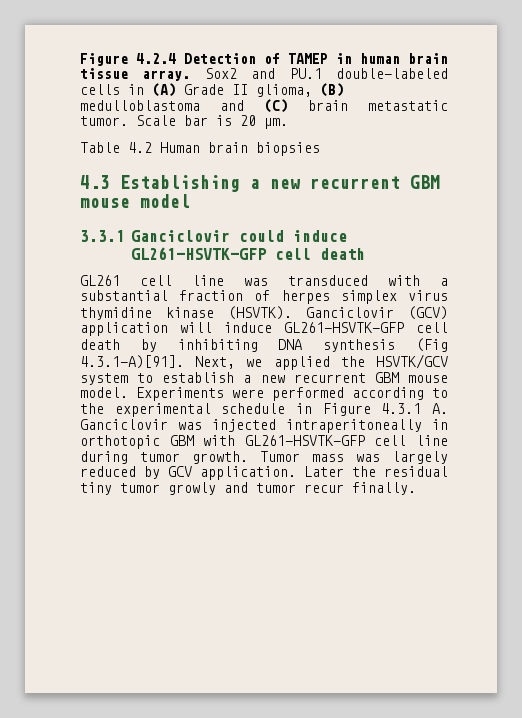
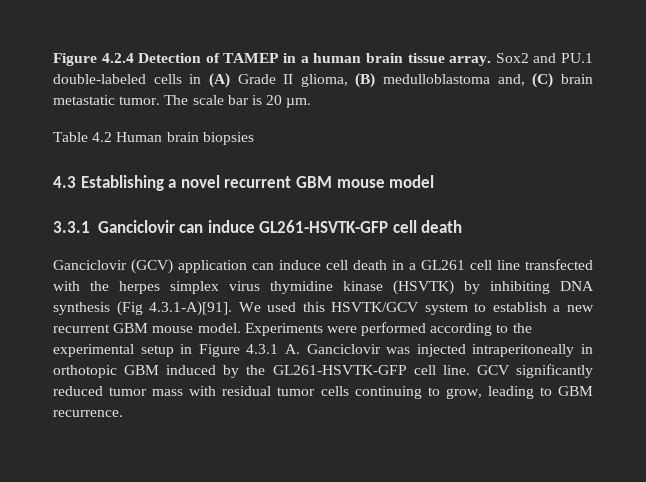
(352, 58) none -> [300,56,309,63] a
[220,100,244,111] and -> [497,74,525,86] and,
[136,115,176,126] Scale -> [164,95,224,105] The scale
[270,179,300,189] new -> [180,175,220,188] novel
[238,230,284,242] could -> [179,224,204,233] can
[80,275,448,286] [80,290,271,301] GL261 cell line was transduced with a substantial fraction of -> [53,259,593,274] [53,281,109,291] Ganciclovir (GCV) application can induce cell death in a GL261 cell line transfected with the
[228,306,448,320] [80,322,448,336] [80,339,120,350] (HSVTK). Ganciclovir (GCV) application will induce GL261-HSVTK-GFP cell death -> [393,280,454,295] (HSVTK)
[195,356,365,370] Next, we applied the -> [238,302,325,312] We used this
[221,403,286,414] schedule -> [140,345,174,357] setup
[203,435,448,446] [80,451,448,464] [80,466,448,480] [80,482,416,495] with GL261-HSVTK-GFP cell line during tumor growth. Tumor mass was largely reduced by GCV application. Later the residual tiny tumor growly and tumor recur finally. -> [166,364,594,378] [53,386,593,399] [53,410,123,417] induced by the GL261-HSVTK-GFP cell line. GCV significantly reduced tumor mass with residual tumor cells continuing to grow, leading to GBM recurrence.

